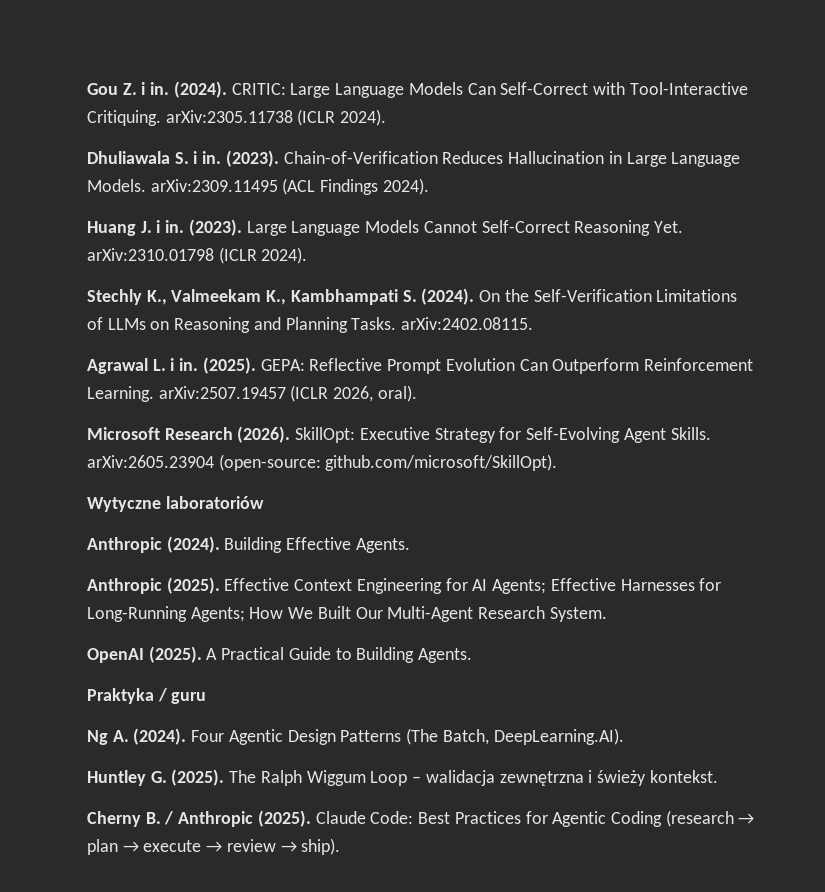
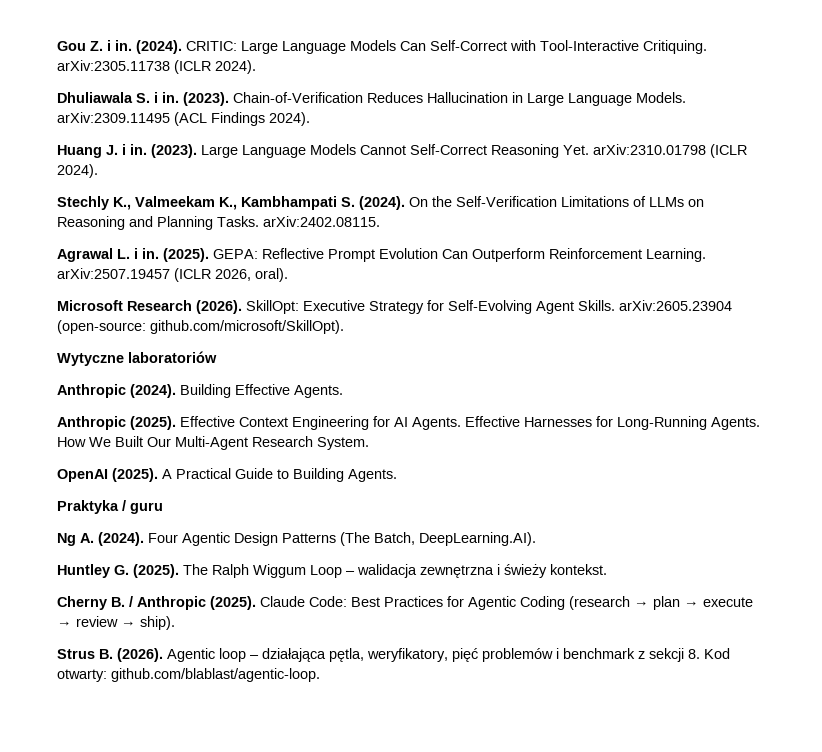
[492,579,547,594] Agents; -> [412,417,461,430] Agents.
[190,607,245,622] Agents; -> [711,417,760,430] Agents.
(341, 846) none -> [57,648,730,662] [57,668,320,682] // Strus B. (2026). Agentic loop – działająca pętla, weryfikatory, pięć problemów i benchmark z sekcji 8. Kod otwarty: github.com/blablast/agentic-loop.

